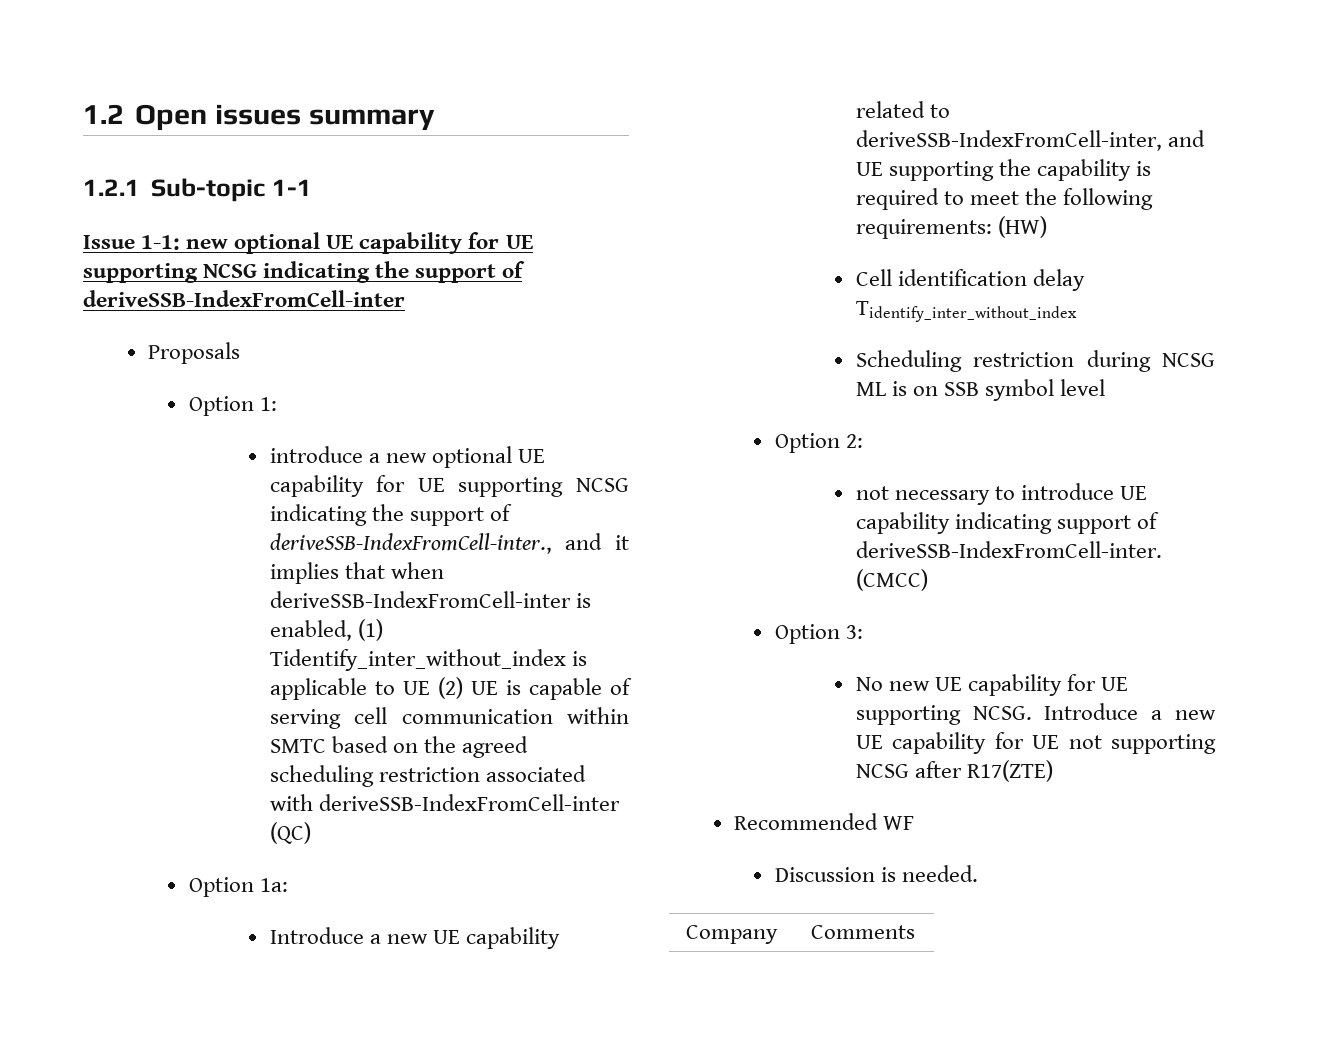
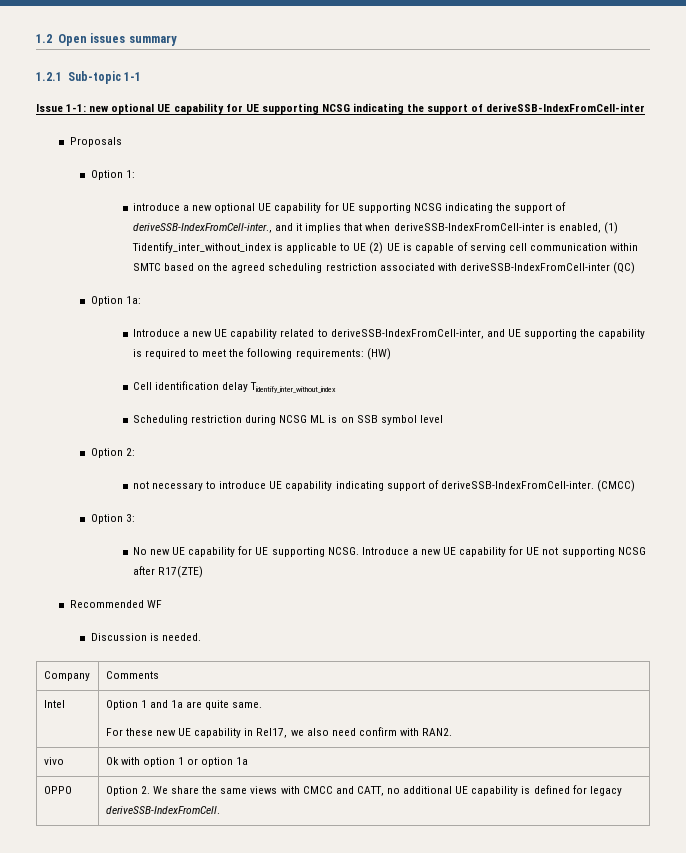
(915, 932) none -> [43,700,65,708] [105,700,263,710] [105,727,453,738] [43,757,64,765] [105,757,249,767] [43,786,72,794] [105,785,622,796] [105,806,220,814] // Intel | Option 1 and 1a are quite same. // For these new UE capability in Rel17, we also need confirm with RAN2. // vivo | Ok with option 1 or option 1a // OPPO | Option 2. We share the same views with CMCC and CATT, no additional UE capability is defined for legacy deriveSSB-IndexFromCell.

